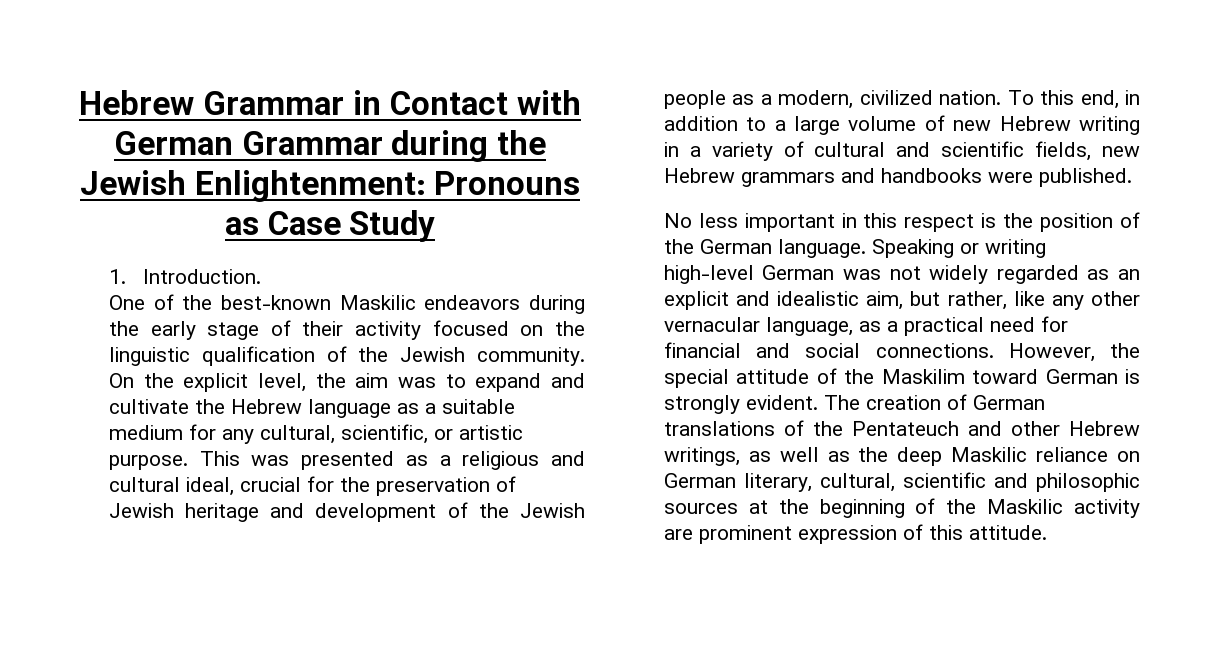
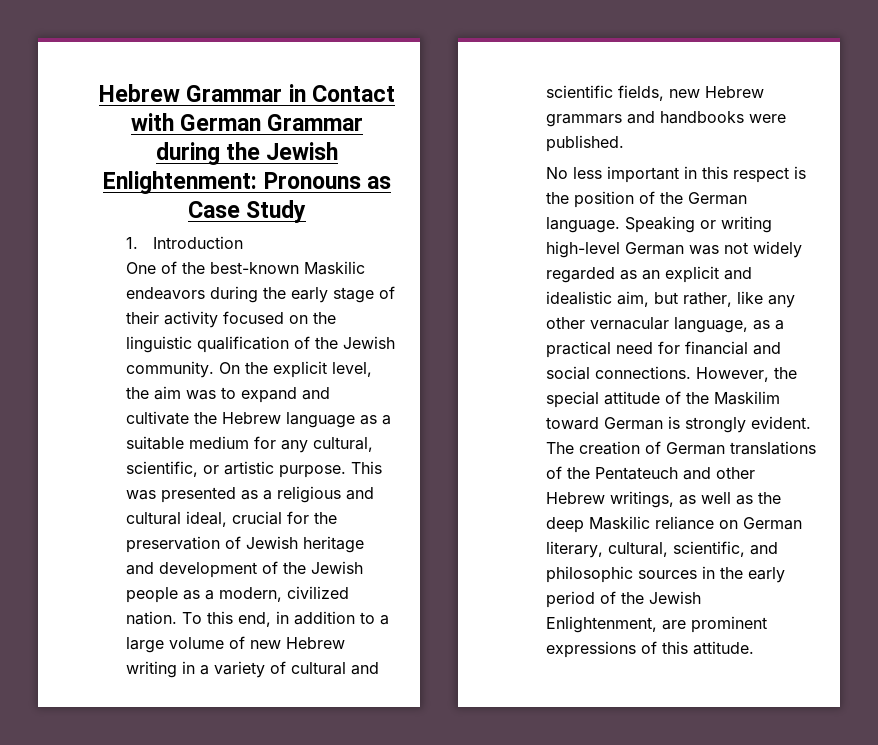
[142,269,261,284] Introduction. -> [153,236,244,249] Introduction
[902,472,986,488] scientific -> [672,541,745,557] scientific,
[748,498,1140,518] at the beginning of the Maskilic activity -> [701,566,785,583] [545,591,701,608] [545,616,657,633] in the early period of the Jewish Enlightenment,
[797,525,897,544] expression -> [545,641,636,658] expressions

